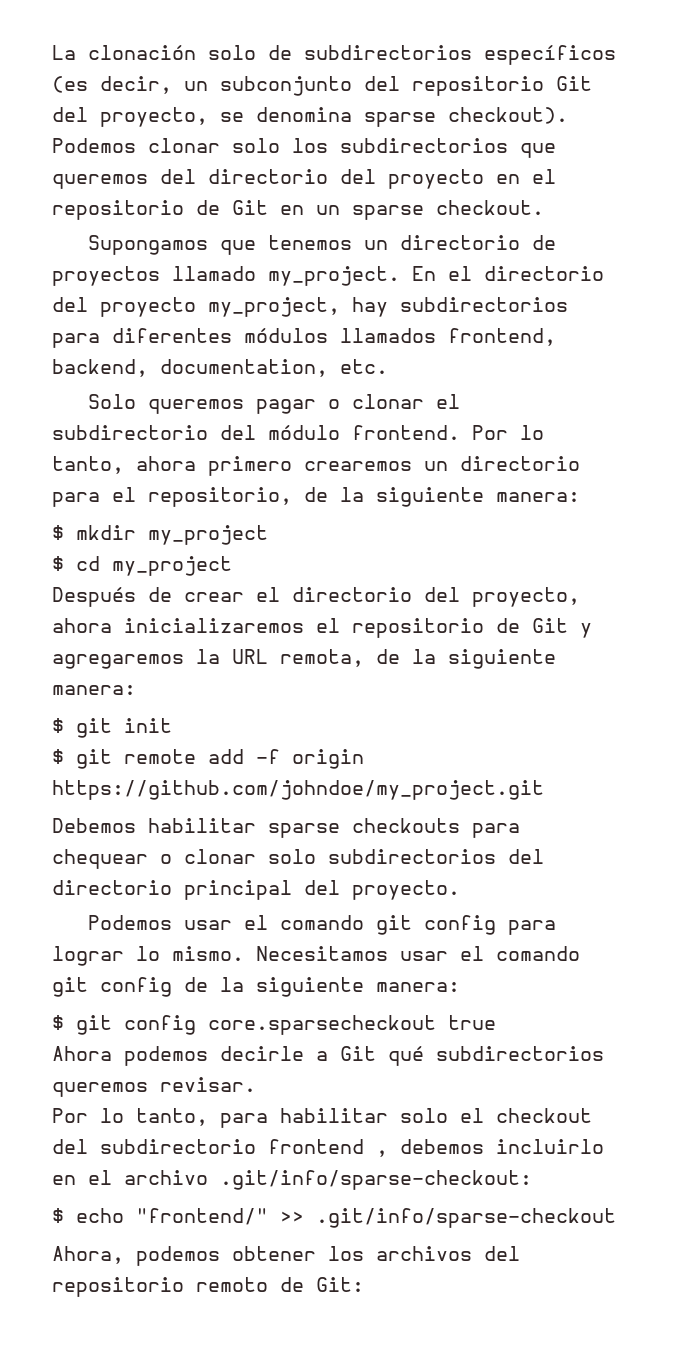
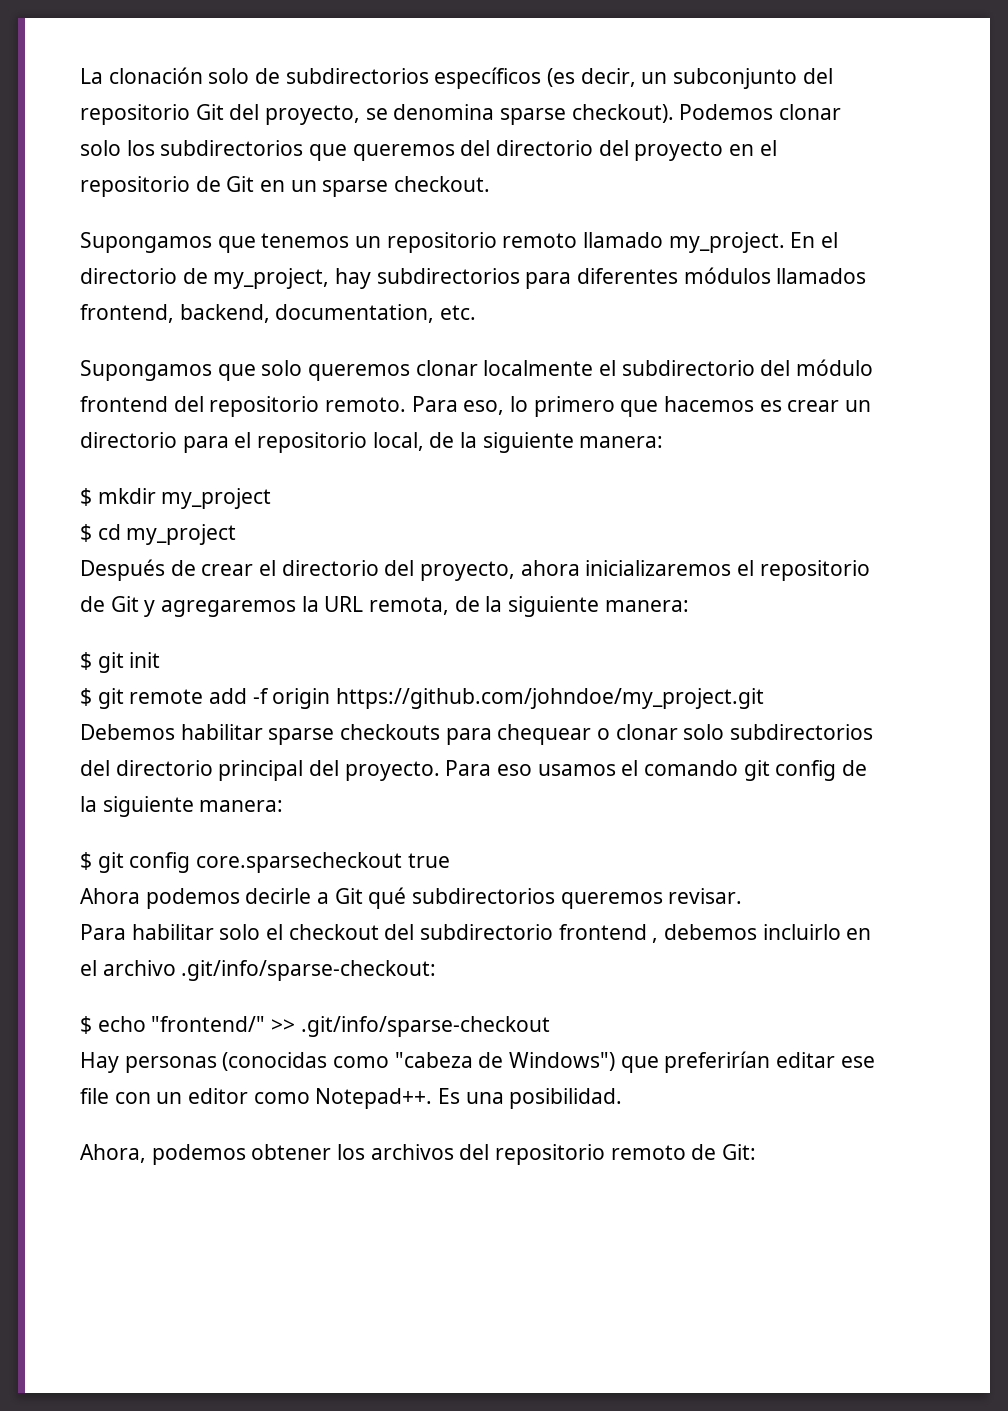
[399,235,556,250] [52,266,160,286] directorio de proyectos -> [386,232,578,253] repositorio remoto
[52,297,196,317] del proyecto -> [182,268,208,284] de
[87,394,460,414] [52,425,544,440] [52,456,412,476] Solo queremos pagar o clonar el subdirectorio del módulo frontend. Por lo tanto, ahora primero crearemos -> [80,359,874,381] [80,396,840,417] Supongamos que solo queremos clonar localmente el subdirectorio del módulo frontend del repositorio remoto. Para eso, lo primero que hacemos es crear
[148,487,292,507] repositorio, -> [257,432,424,453] repositorio local,
[87,915,556,935] [52,946,448,966] // Podemos usar el comando git config para lograr lo mismo. Necesitamos usar -> [445,760,616,776] Para eso usamos
[52,1108,268,1128] Por lo tanto, para -> [80,924,126,940] Para
(616, 1218) none -> [80,1051,875,1073] [80,1088,623,1109] // Hay personas (conocidas como "cabeza de Windows") que preferirían editar ese file con un editor como Notepad++. Es una posibilidad.

